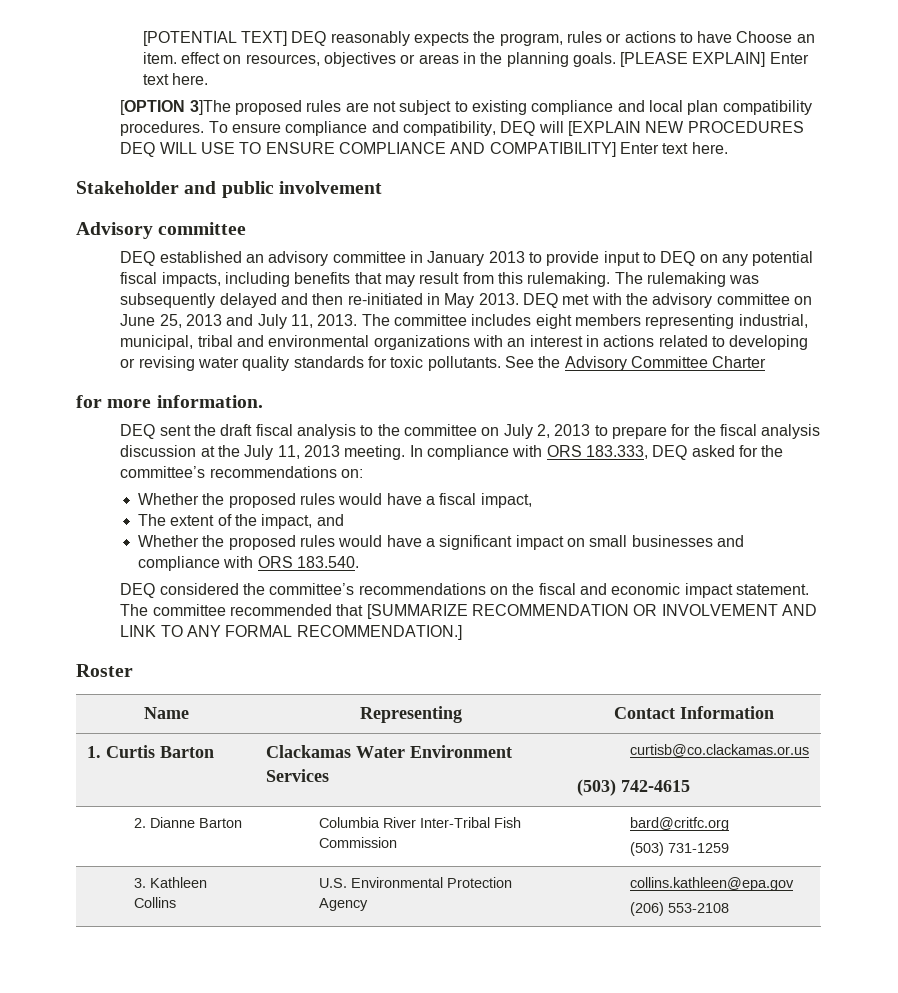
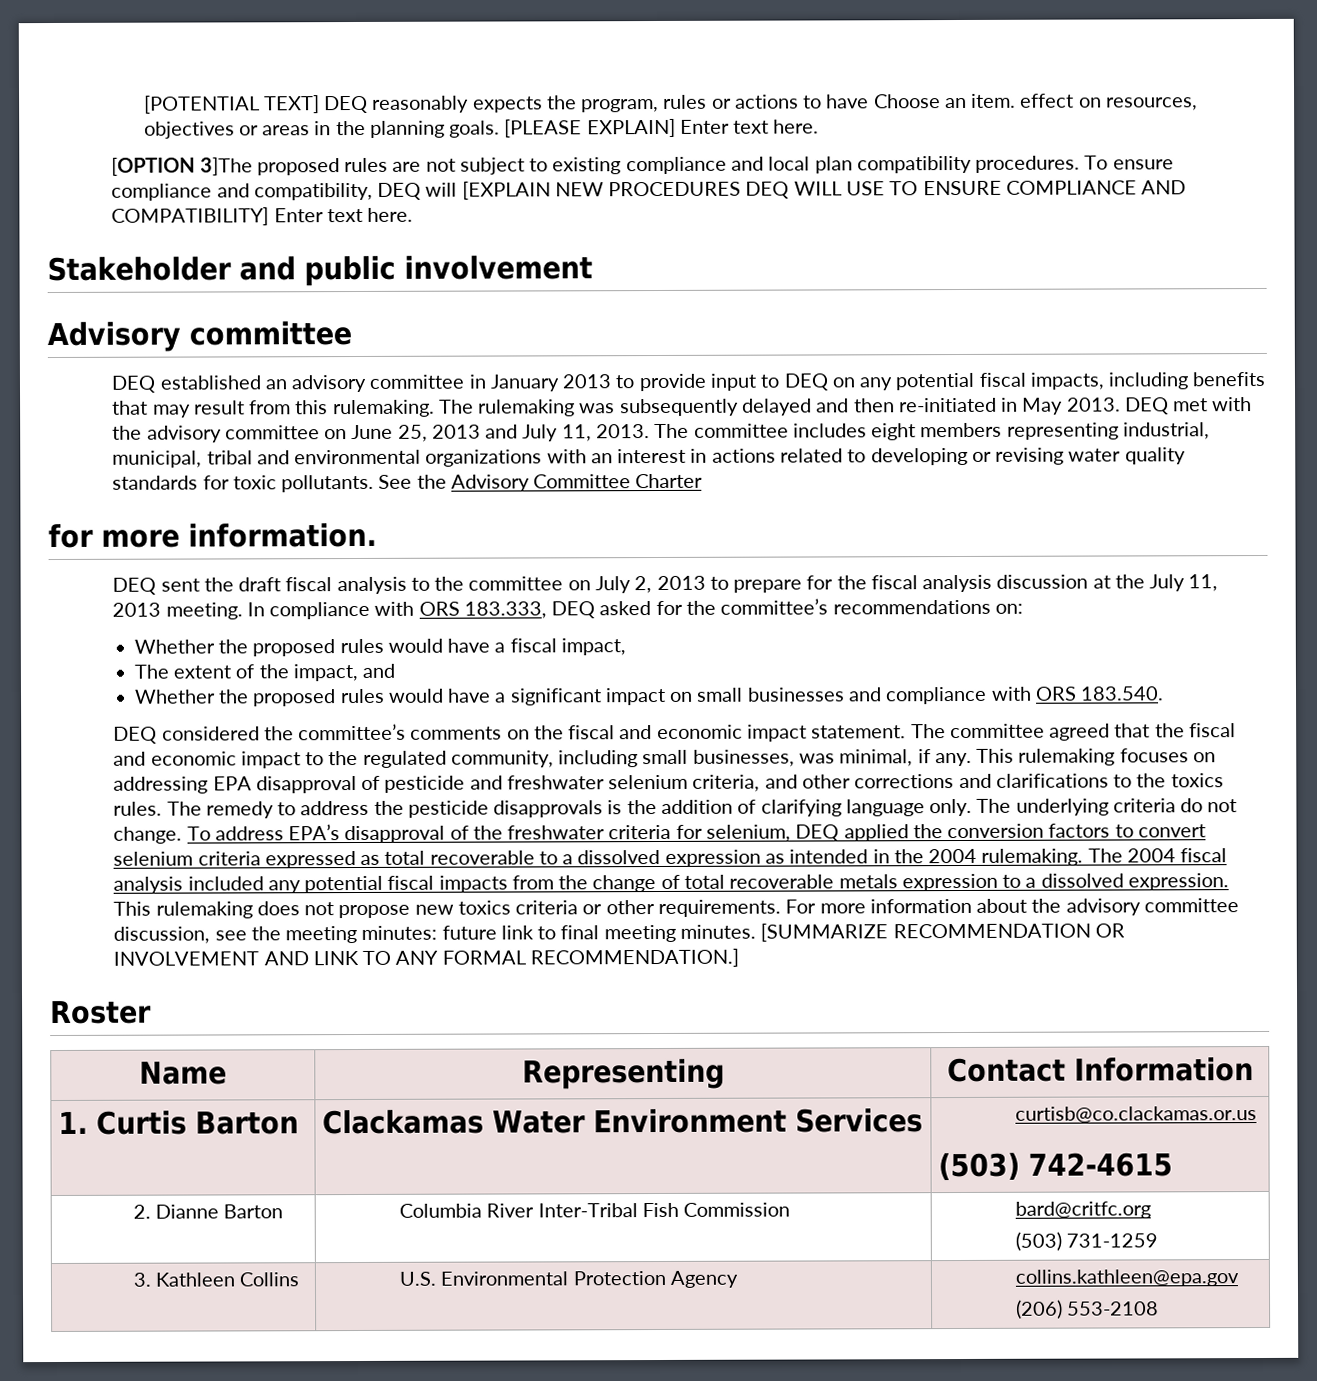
[358,583,486,595] recommendations -> [410,726,503,740] comments
[230,604,364,616] recommended that -> [1049,723,1236,741] [113,748,1216,769] [113,773,1224,794] [113,798,1238,819] [113,823,1206,844] [113,848,1228,869] [113,873,1229,894] [113,898,1239,919] [113,924,756,944] agreed that the fiscal and economic impact to the regulated community, including small businesses, was minimal, if any. This rulemaking focuses on addressing EPA disapproval of pesticide and freshwater selenium criteria, and other corrections and clarifications to the toxics rules. The remedy to address the pesticide disapprovals is the addition of clarifying language only. The underlying criteria do not change. To address EPA’s disapproval of the freshwater criteria for selenium, DEQ applied the conversion factors to convert selenium criteria expressed as total recoverable to a dissolved expression as intended in the 2004 rulemaking. The 2004 fiscal analysis included any potential fiscal impacts from the change of total recoverable metals expression to a dissolved expression. This rulemaking does not propose new toxics criteria or other requirements. For more information about the advisory committee discussion, see the meeting minutes: future link to final meeting minutes.

